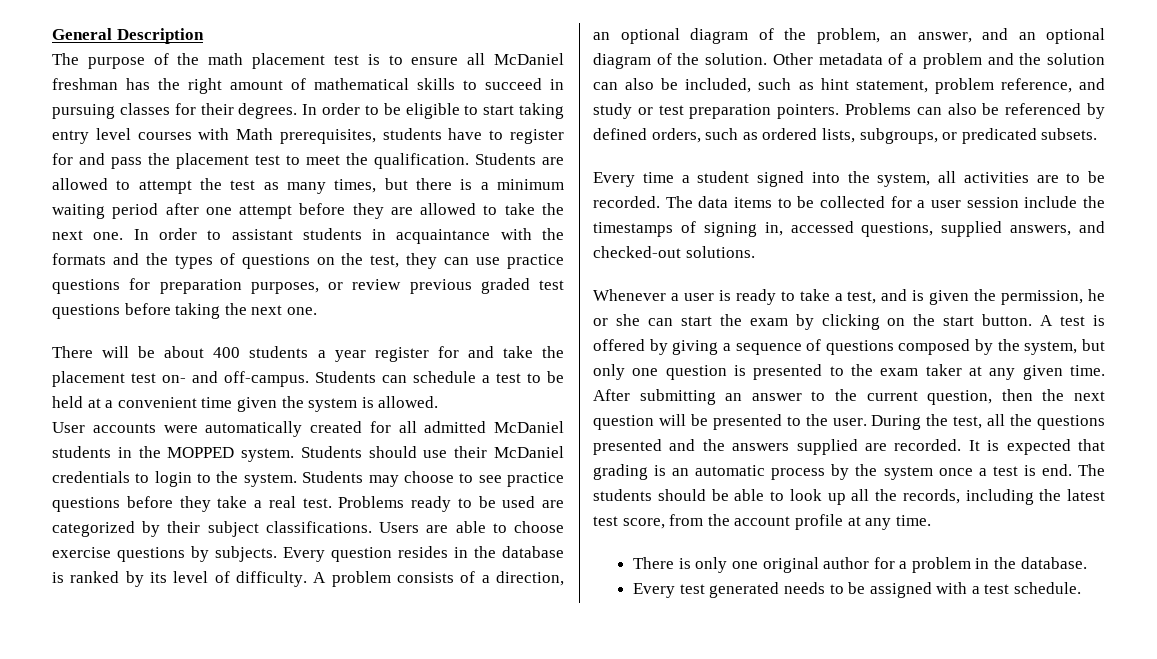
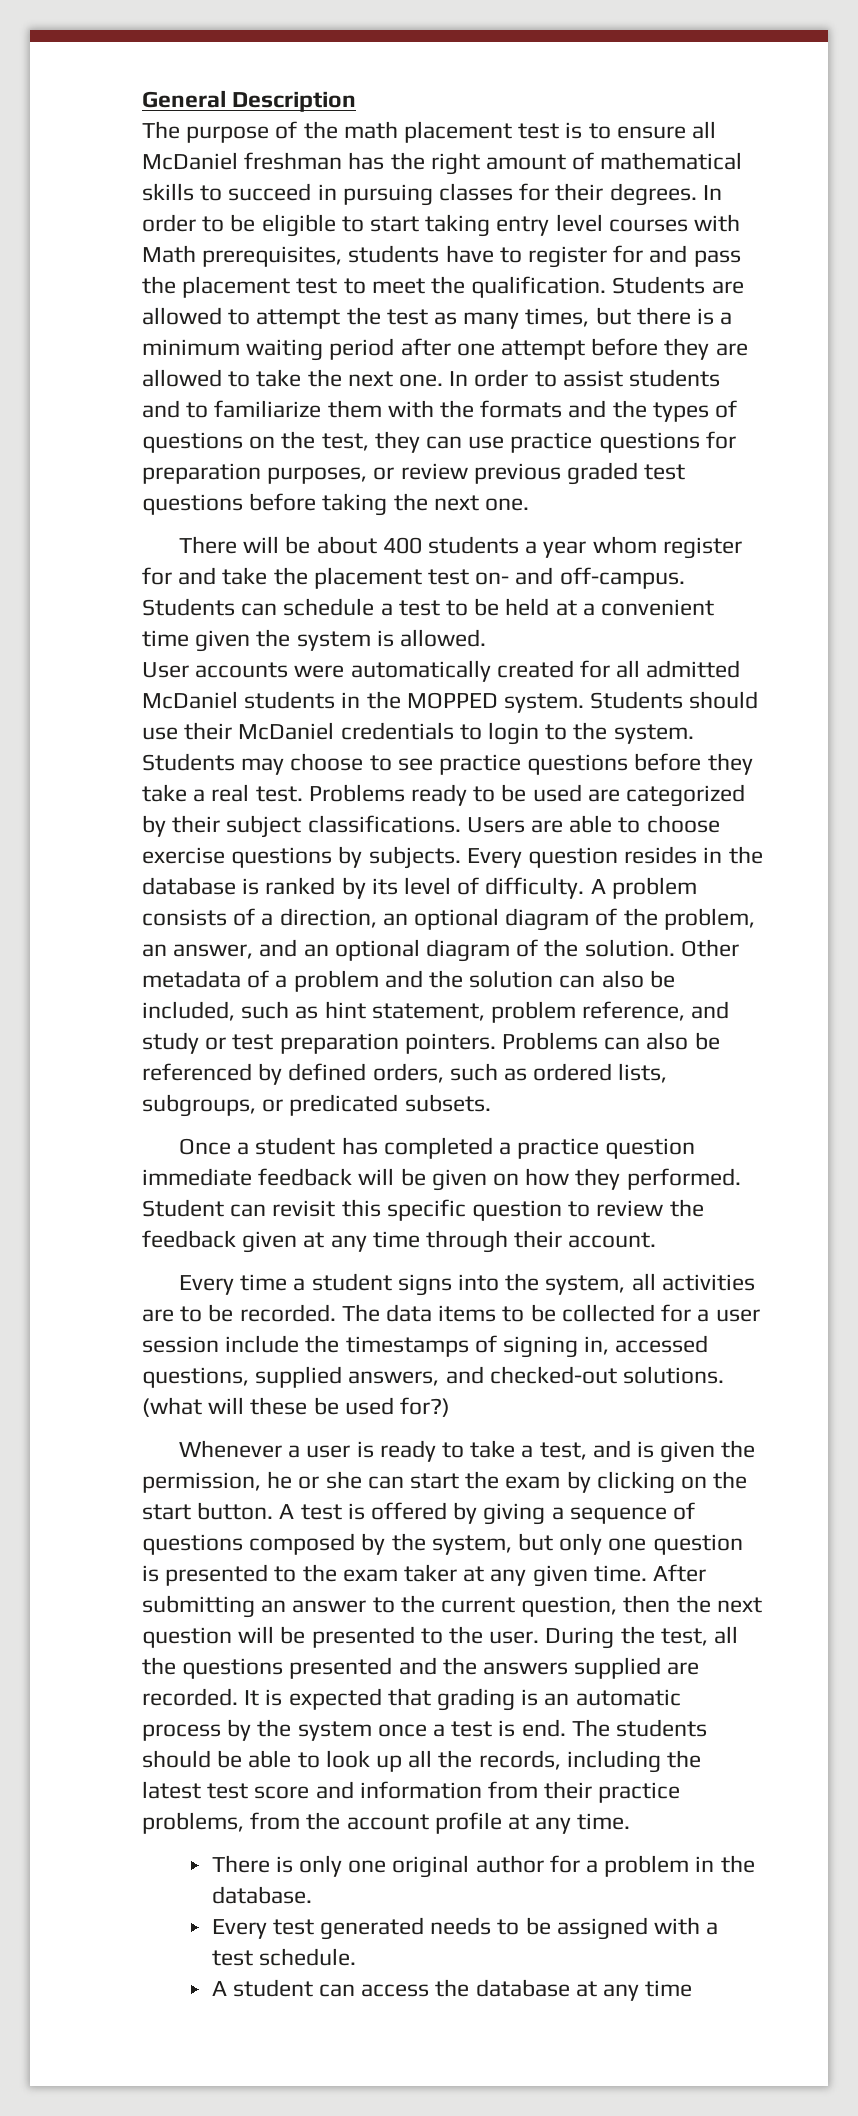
[231,228,491,244] assistant students in acquaintance -> [562,369,721,387] [142,400,382,418] assist students and to familiarize them
(366, 356) none -> [592,536,657,554] whom
(1098, 134) none -> [178,1137,696,1159] [142,1168,741,1191] [142,1199,704,1221] [142,1230,657,1253] // Once a student has completed a practice question immediate feedback will be given on how they performed. Student can revisit this specific question to review the feedback given at any time through their account.
[757,171,804,187] signed -> [397,1274,452,1296] signs
(755, 252) none -> [142,1397,451,1417] (what will these be used for?)
[622,518,665,529] score, -> [254,1781,681,1803] [142,1812,244,1834] score and information from their practice problems,
(1082, 588) none -> [211,1979,693,2001] // A student can access the database at any time

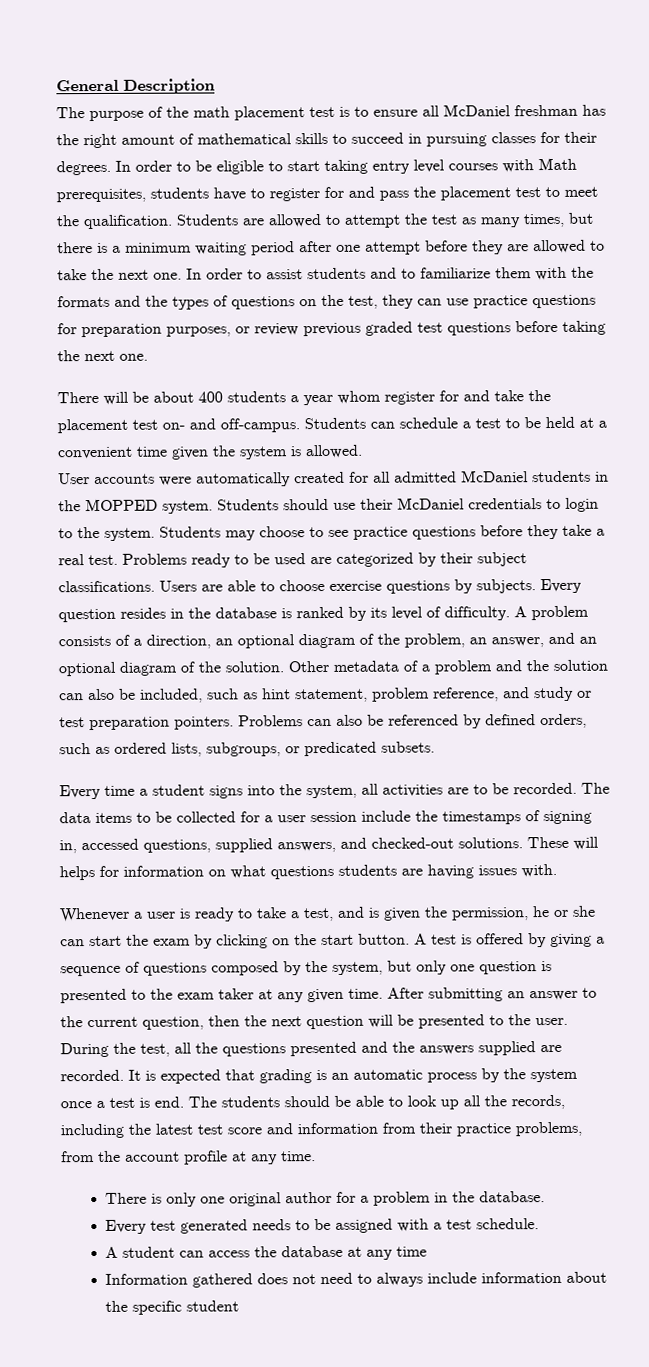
[178,1137,696,1159] [142,1168,741,1191] [142,1199,704,1221] [142,1230,657,1253] // Once a student has completed a practice question immediate feedback will be given on how they performed. Student can revisit this specific question to review the feedback given at any time through their account. -> (435, 747) none
[142,1397,451,1417] (what will these be used for?) -> [527,836,599,850] [59,863,557,881] These will helps for information on what questions students are having issues with.
(693, 1988) none -> [105,1271,608,1288] [105,1300,240,1315] // Information gathered does not need to always include information about the specific student

